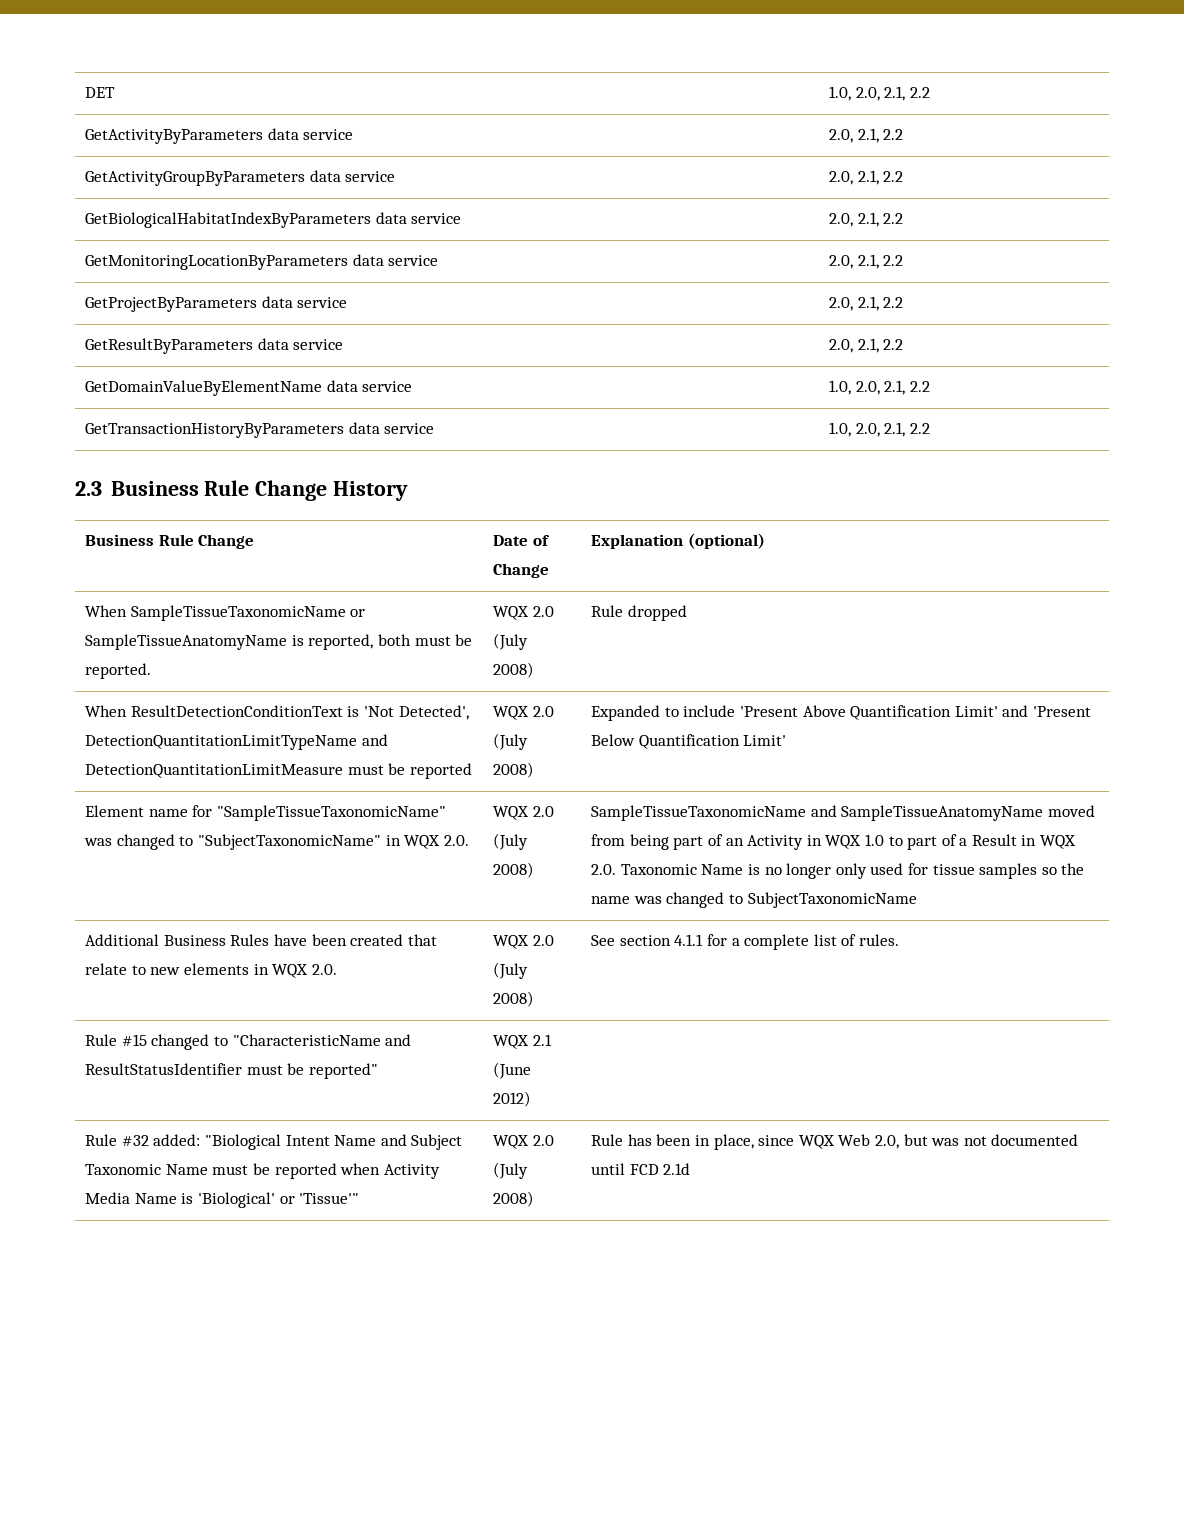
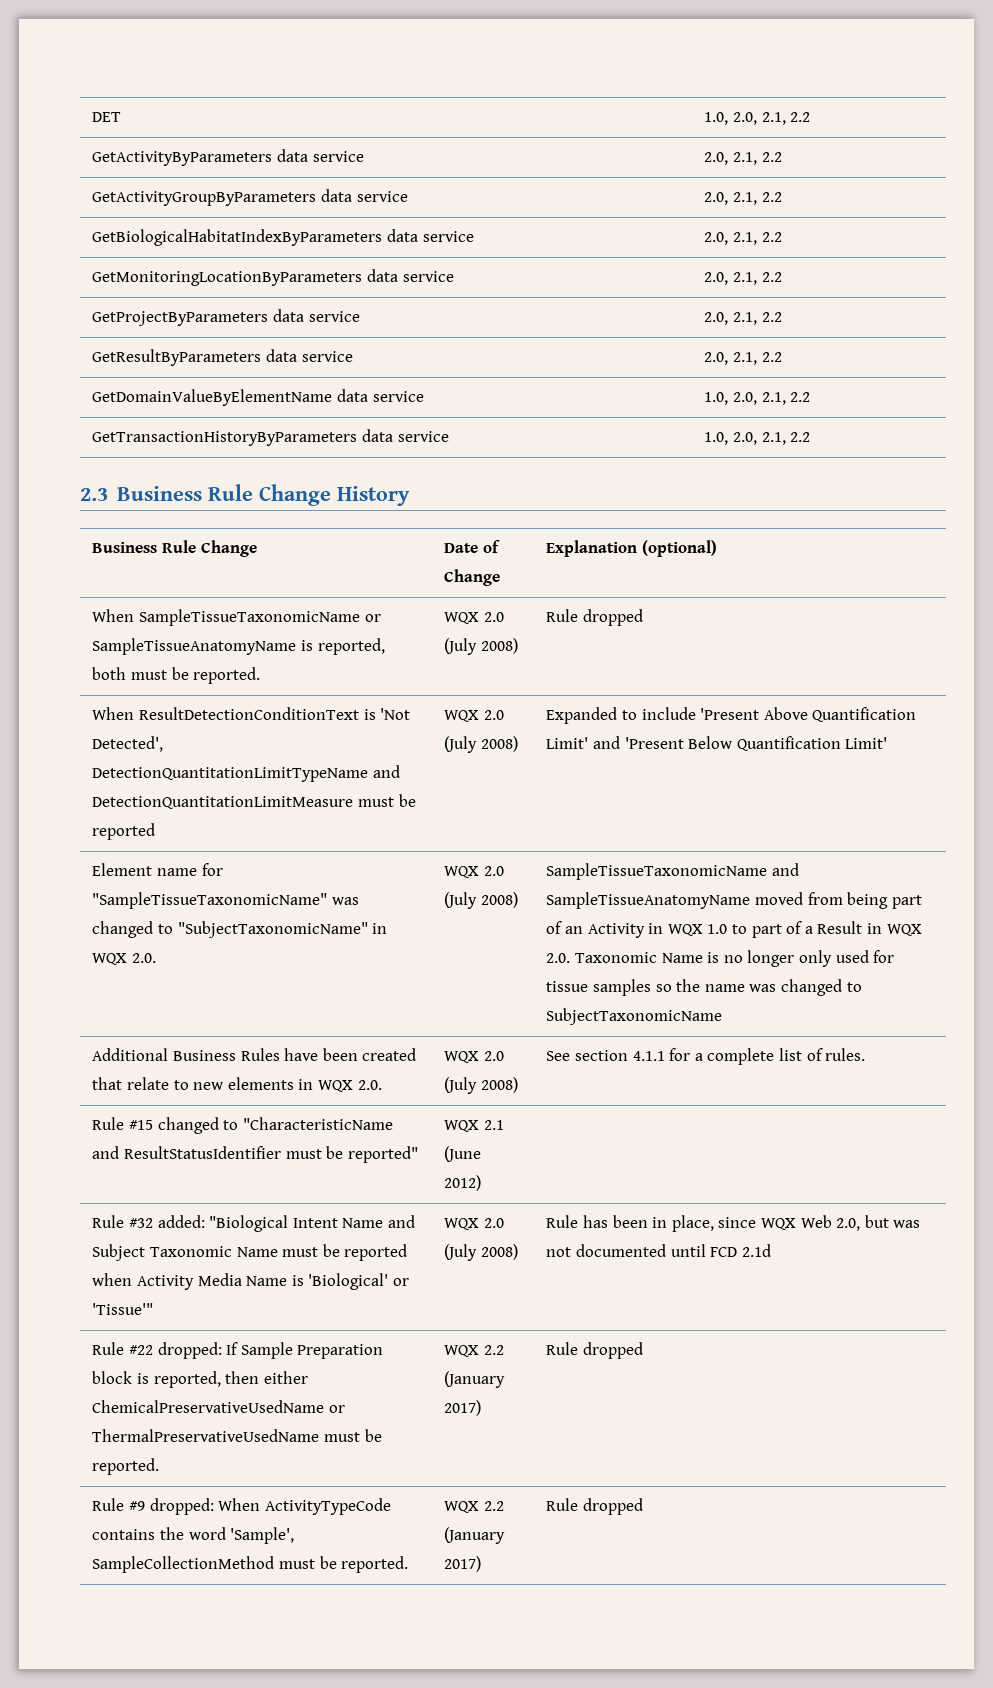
(691, 1169) none -> [92,1342,384,1359] [92,1371,308,1388] [92,1400,346,1413] [92,1429,382,1442] [92,1458,160,1475] [444,1345,505,1357] [444,1371,506,1388] [444,1400,482,1416] [546,1342,644,1359] [92,1498,391,1515] [92,1527,295,1544] [92,1556,409,1573] [444,1501,505,1513] [444,1527,506,1544] [444,1556,482,1572] [546,1498,644,1515] // Rule #22 dropped: If Sample Preparation block is reported, then either ChemicalPreservativeUsedName or ThermalPreservativeUsedName must be reported. | WQX 2.2 (January 2017) | Rule dropped // Rule #9 dropped: When ActivityTypeCode contains the word 'Sample', SampleCollectionMethod must be reported. | WQX 2.2 (January 2017) | Rule dropped

